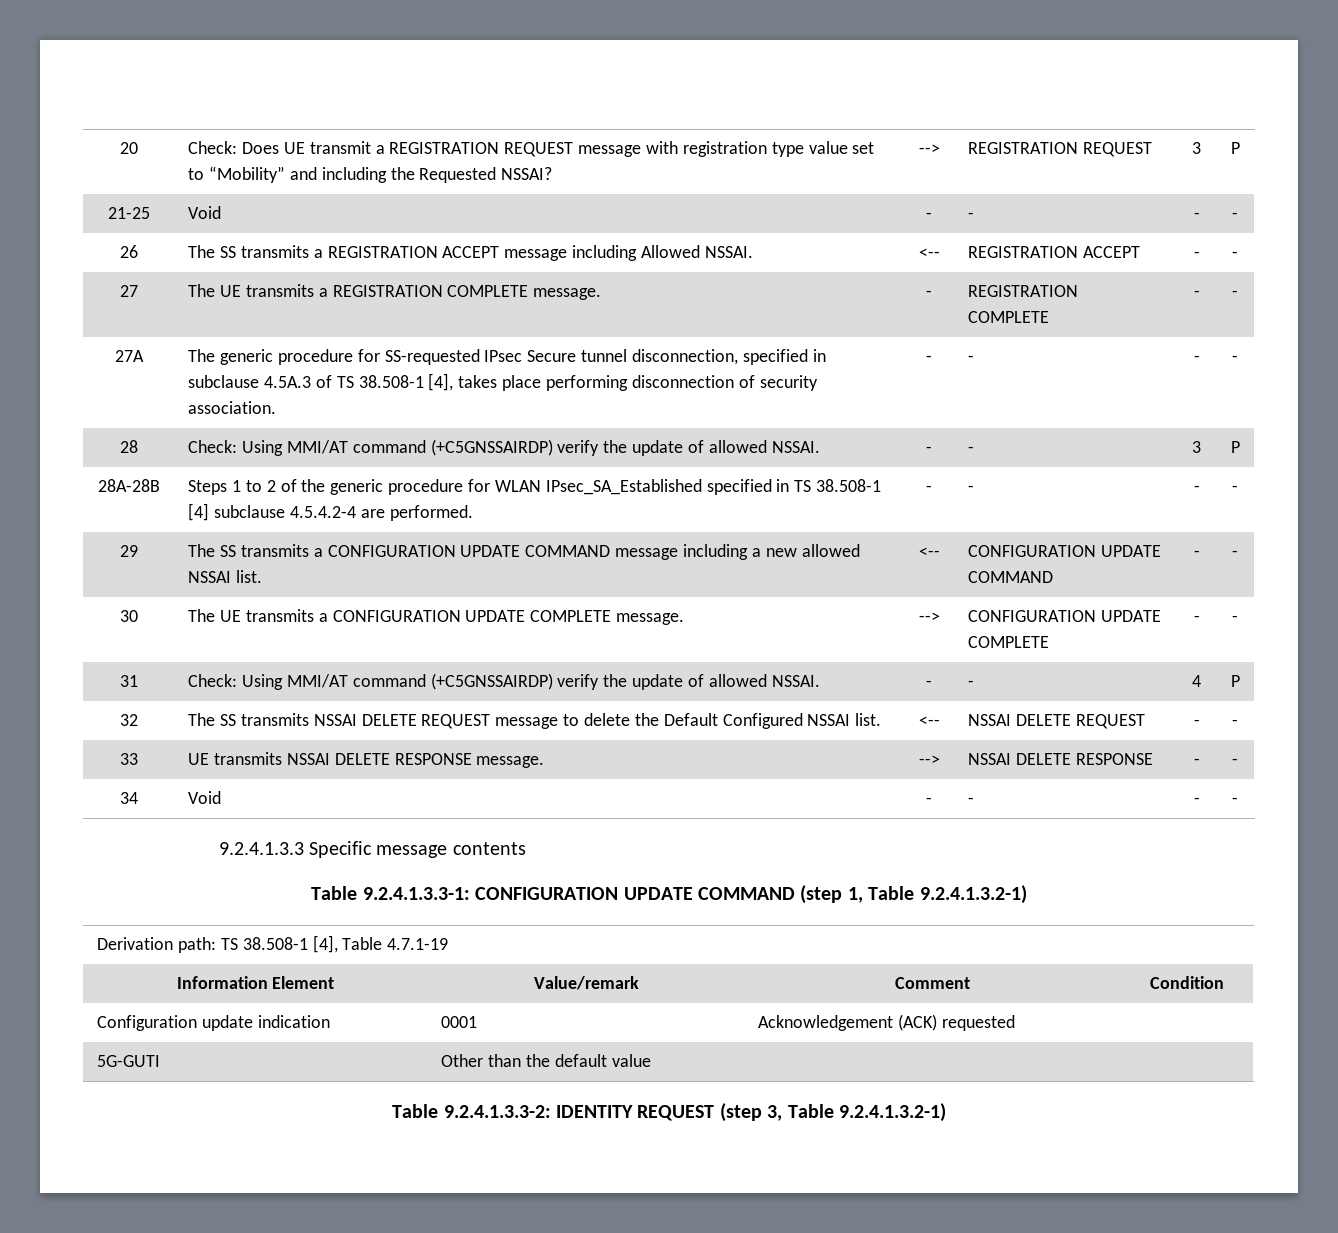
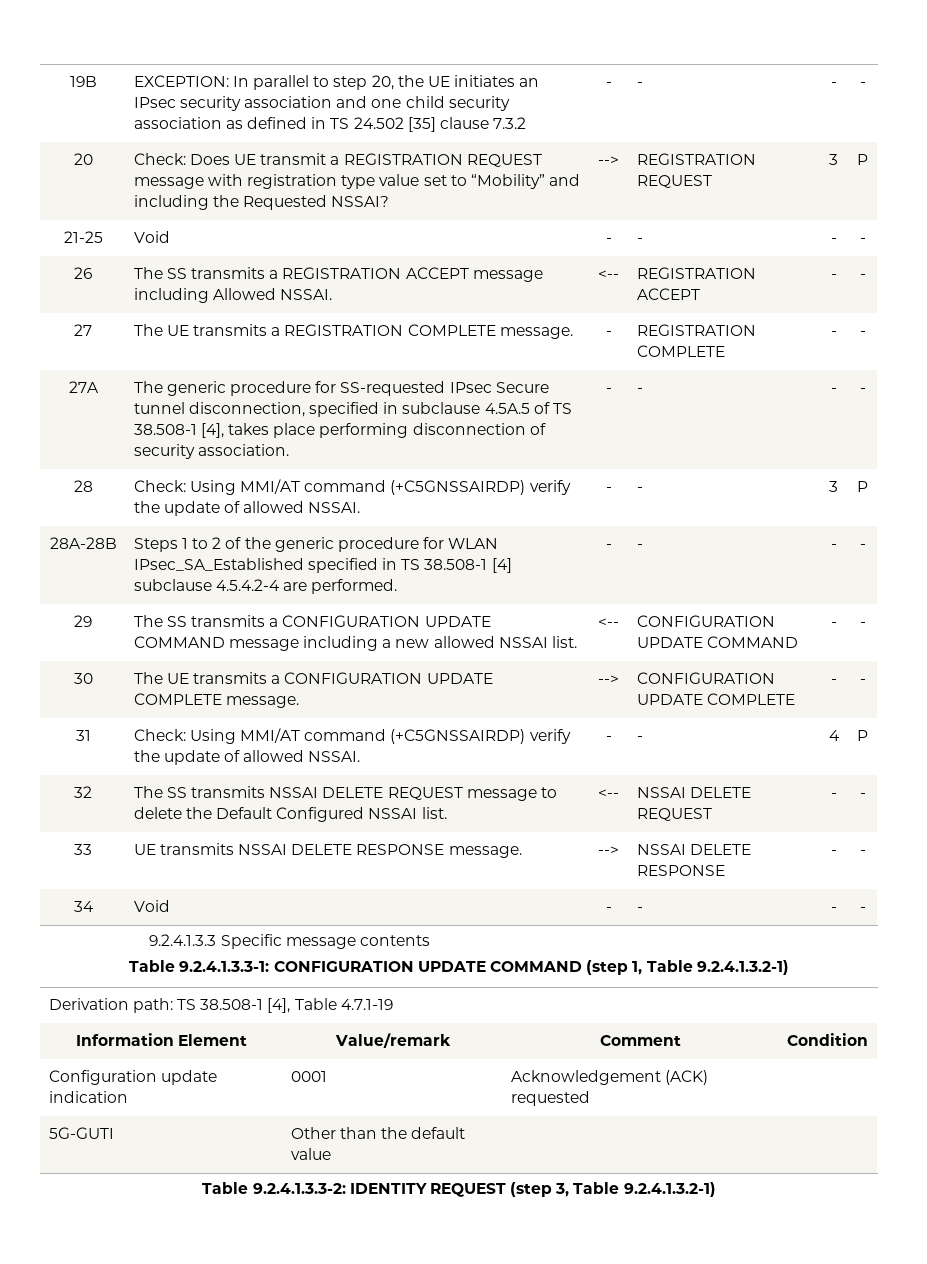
(120, 148) none -> [69,76,97,87] [133,75,540,90] [133,96,510,111] [133,117,527,132] [605,82,612,87] [636,82,643,87] [830,82,837,87] [859,82,866,87] 19B | EXCEPTION: In parallel to step 20, the UE initiates an IPsec security association and one child security association as defined in TS 24.502 [35] clause 7.3.2 | - | - | - | - //
[263,376,311,388] 4.5A.3 -> [484,403,530,414] 4.5A.5

